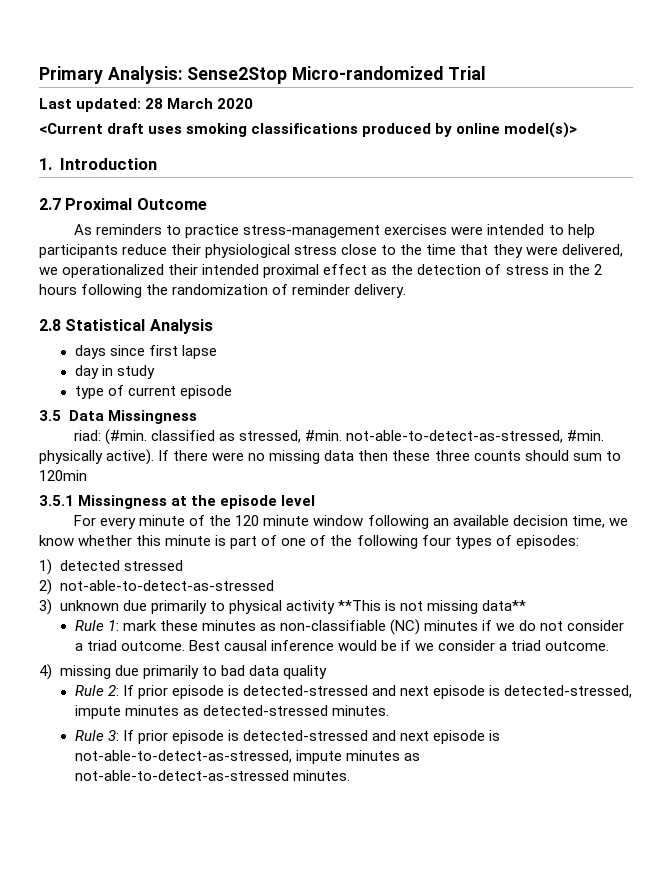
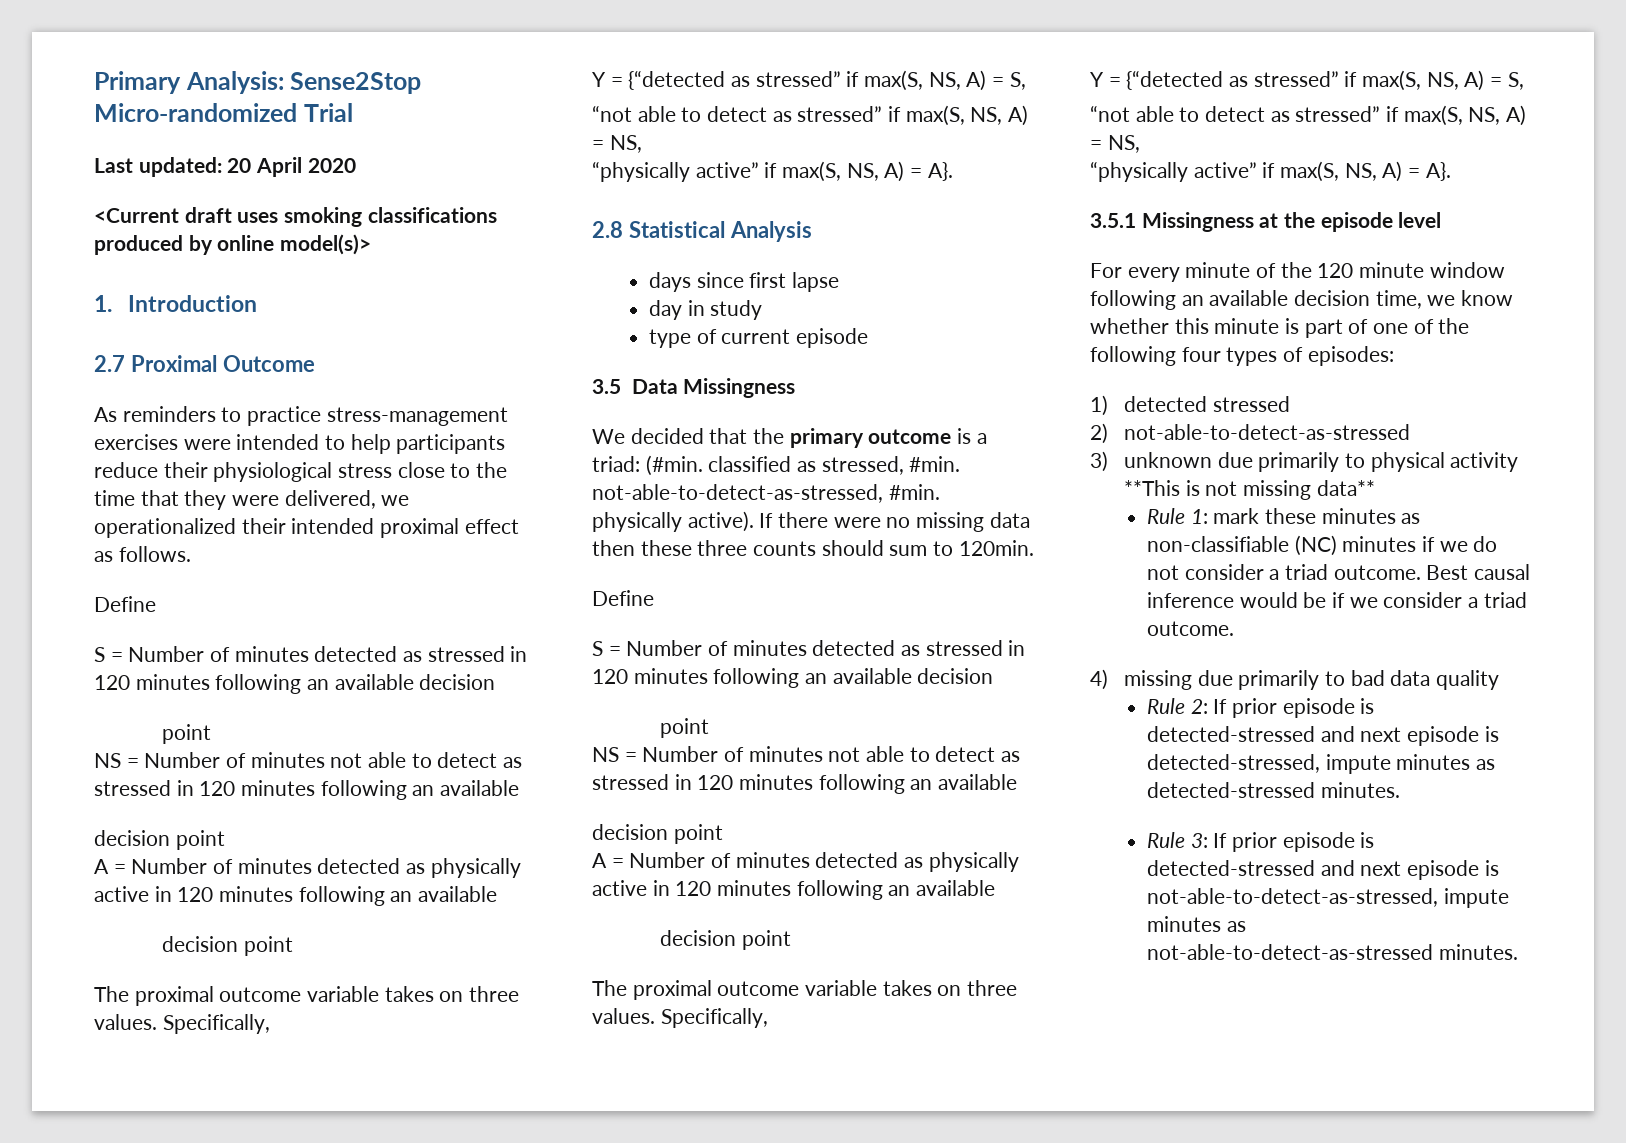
[145,98,214,109] 28 March -> [227,157,303,177] 20 April
[391,264,602,275] [39,284,407,298] the detection of stress in the 2 hours following the randomization of reminder delivery. -> [118,546,191,562] [94,596,156,612] [94,646,528,662] [94,674,496,694] [162,724,212,744] [94,752,523,768] [94,780,520,800] [94,830,225,850] [94,858,521,878] [94,886,498,906] [162,936,293,956] [94,986,520,1006] [94,1014,270,1034] [592,70,1026,91] [592,105,1029,126] [592,135,642,153] [592,161,953,182] follows. // Define // S = Number of minutes detected as stressed in 120 minutes following an available decision // point // NS = Number of minutes not able to detect as stressed in 120 minutes following an available // decision point // A = Number of minutes detected as physically active in 120 minutes following an available // decision point // The proximal outcome variable takes on three values. Specifically, // Y = {“detected as stressed” if max(S, NS, A) = S, // “not able to detect as stressed” if max(S, NS, A) = NS, // “physically active” if max(S, NS, A) = A}.
[74,430,102,441] riad: -> [592,428,987,448] [592,456,640,472] We decided that the primary outcome is a triad:
[39,470,87,481] 120min -> [958,540,1034,556] [592,590,654,606] [592,640,1026,656] [592,668,994,688] [660,718,710,738] [592,746,1021,762] [592,774,1018,794] [592,824,723,844] [592,852,1019,872] [592,880,996,900] [660,930,791,950] [592,980,1018,1000] [592,1008,768,1028] [1090,70,1524,91] [1090,105,1527,126] [1090,135,1140,153] [1090,161,1451,182] 120min. // Define // S = Number of minutes detected as stressed in 120 minutes following an available decision // point // NS = Number of minutes not able to detect as stressed in 120 minutes following an available // decision point // A = Number of minutes detected as physically active in 120 minutes following an available // decision point // The proximal outcome variable takes on three values. Specifically, // Y = {“detected as stressed” if max(S, NS, A) = S, // “not able to detect as stressed” if max(S, NS, A) = NS, // “physically active” if max(S, NS, A) = A}.

